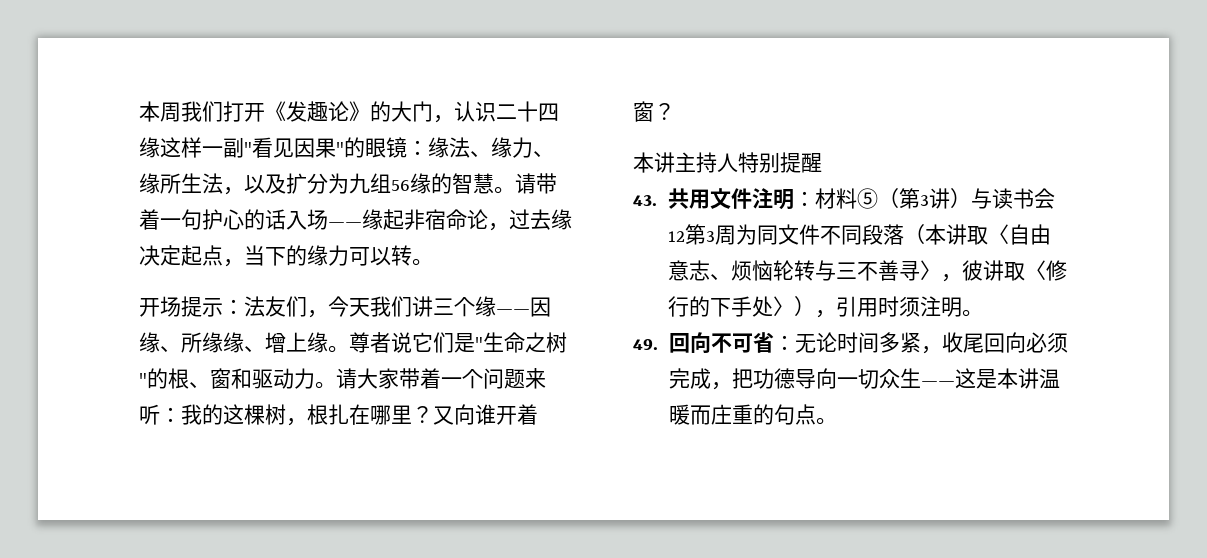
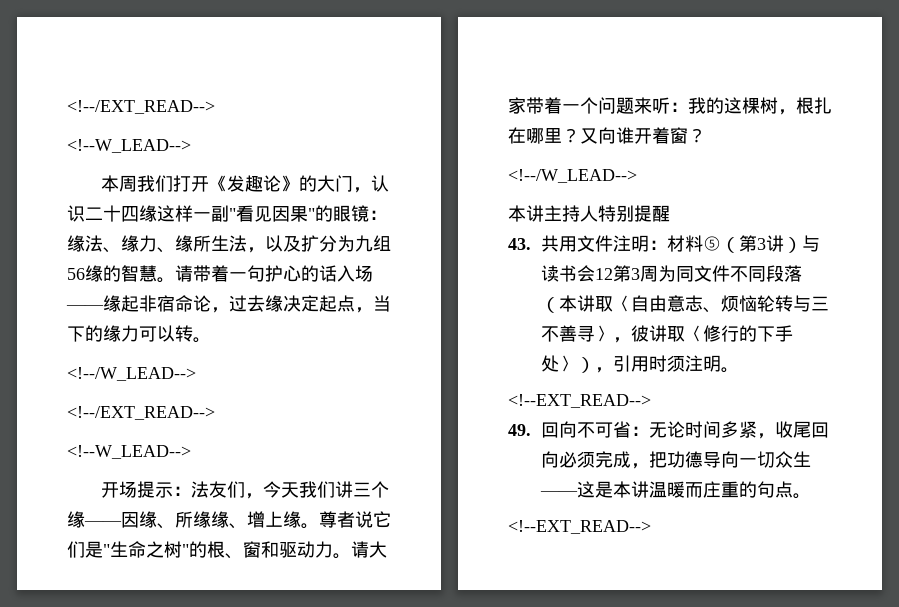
(139, 111) none -> [67,100,215,114] [67,139,191,153] <!--/EXT_READ--> // <!--W_LEAD--> //
(433, 262) none -> [67,367,196,381] [67,406,215,420] [67,445,191,459] // <!--/W_LEAD--> // <!--/EXT_READ--> // <!--W_LEAD-->
(675, 111) none -> [508,169,637,183] // <!--/W_LEAD-->
(983, 313) none -> [508,394,651,408] // <!--EXT_READ-->
(837, 421) none -> [508,520,651,534] // <!--EXT_READ-->

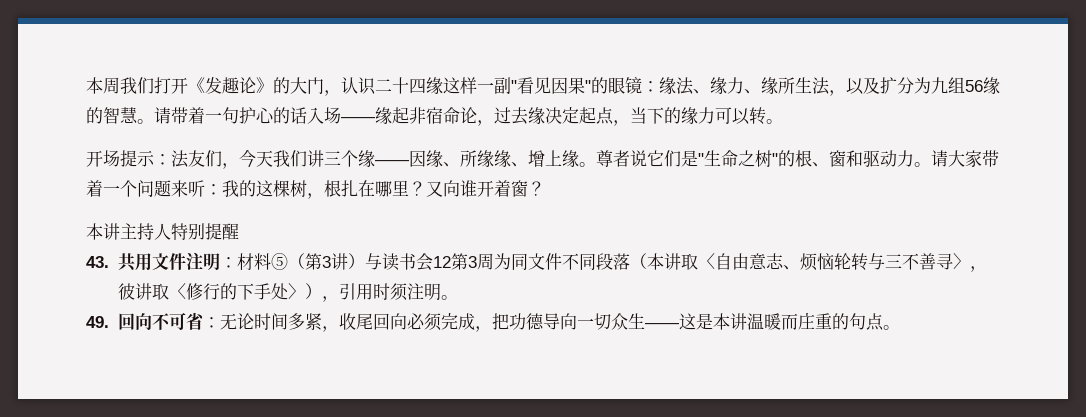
[67,100,215,114] [67,139,191,153] <!--/EXT_READ--> // <!--W_LEAD--> // -> (86, 85) none
[67,367,196,381] [67,406,215,420] [67,445,191,459] // <!--/W_LEAD--> // <!--/EXT_READ--> // <!--W_LEAD--> -> (783, 121) none
[508,169,637,183] // <!--/W_LEAD--> -> (545, 188) none
[508,394,651,408] // <!--EXT_READ--> -> (458, 297) none
[508,520,651,534] // <!--EXT_READ--> -> (900, 327) none

